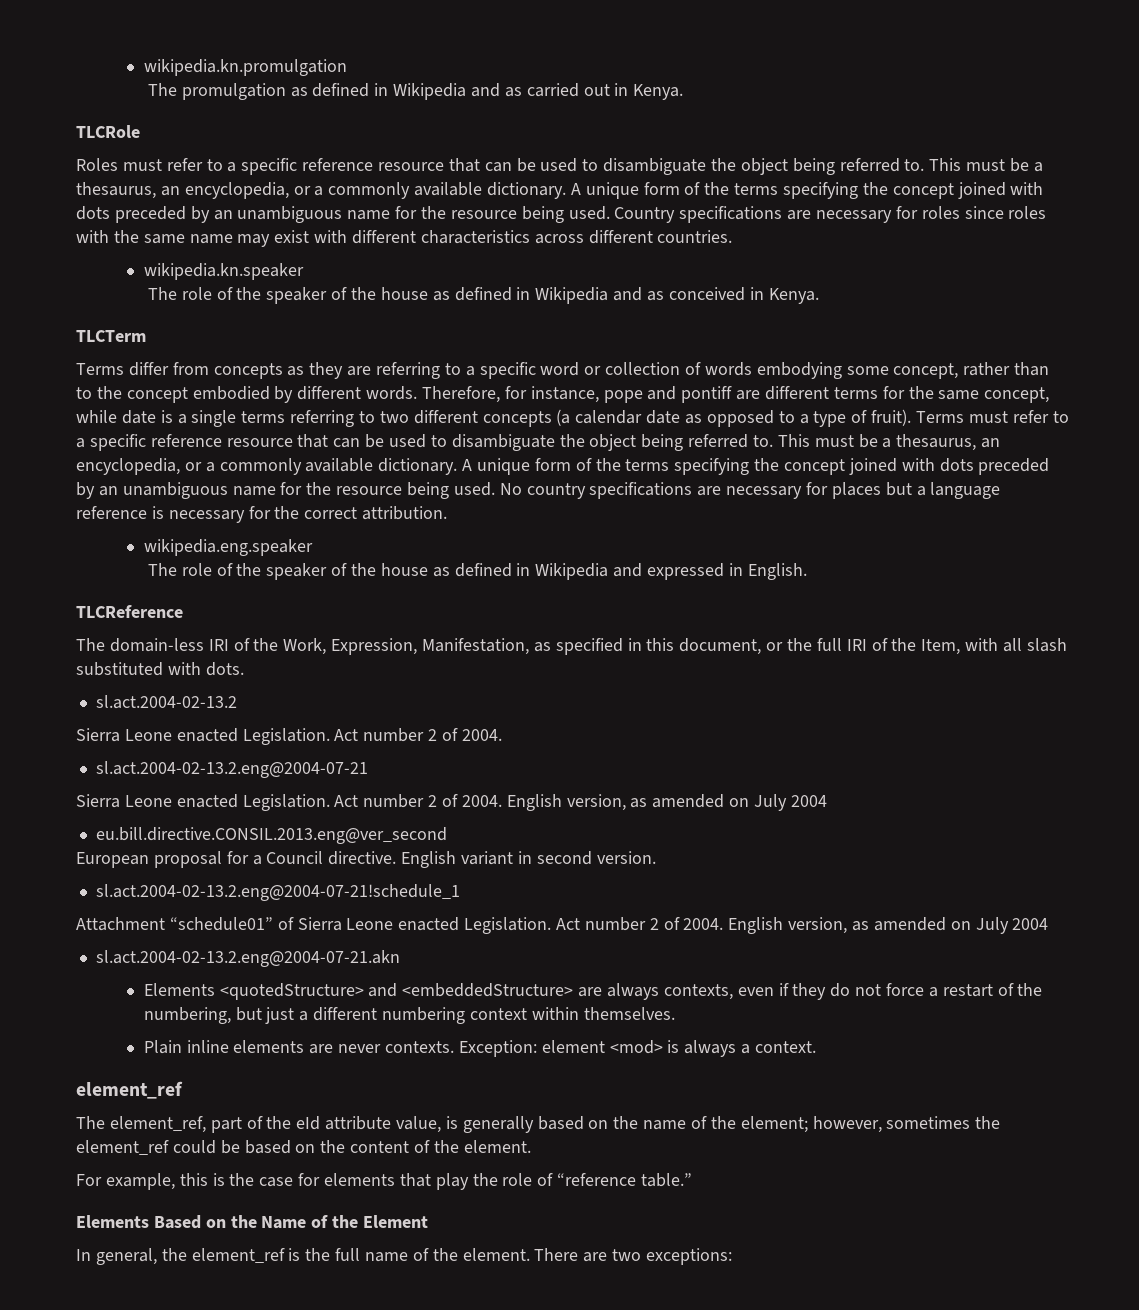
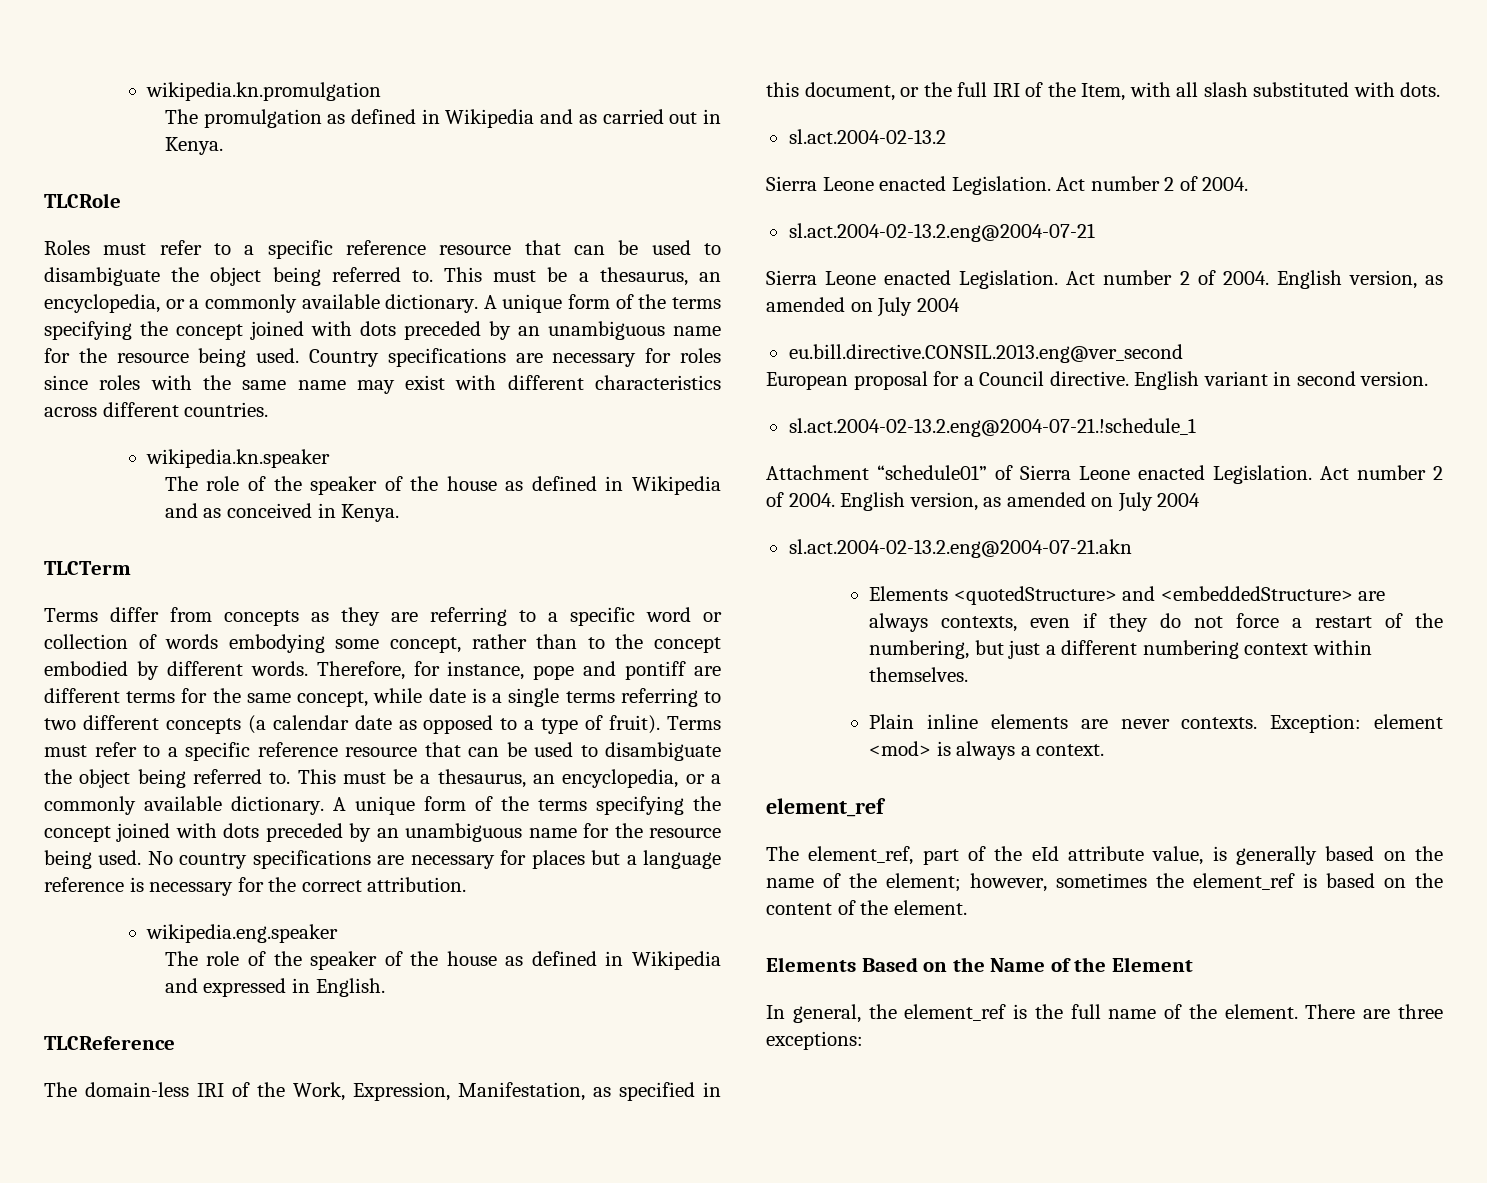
[95,884,460,901] sl.act.2004-02-13.2.eng@2004-07-21!schedule_1 -> [788,418,1196,437] sl.act.2004-02-13.2.eng@2004-07-21.!schedule_1
[172,1140,240,1154] could be -> [1303,873,1317,888] is
[76,1173,693,1190] // For example, this is the case for elements that play the role of “reference table.” -> (967, 907) none
[612,1249,642,1261] two -> [1398,1004,1444,1019] three

